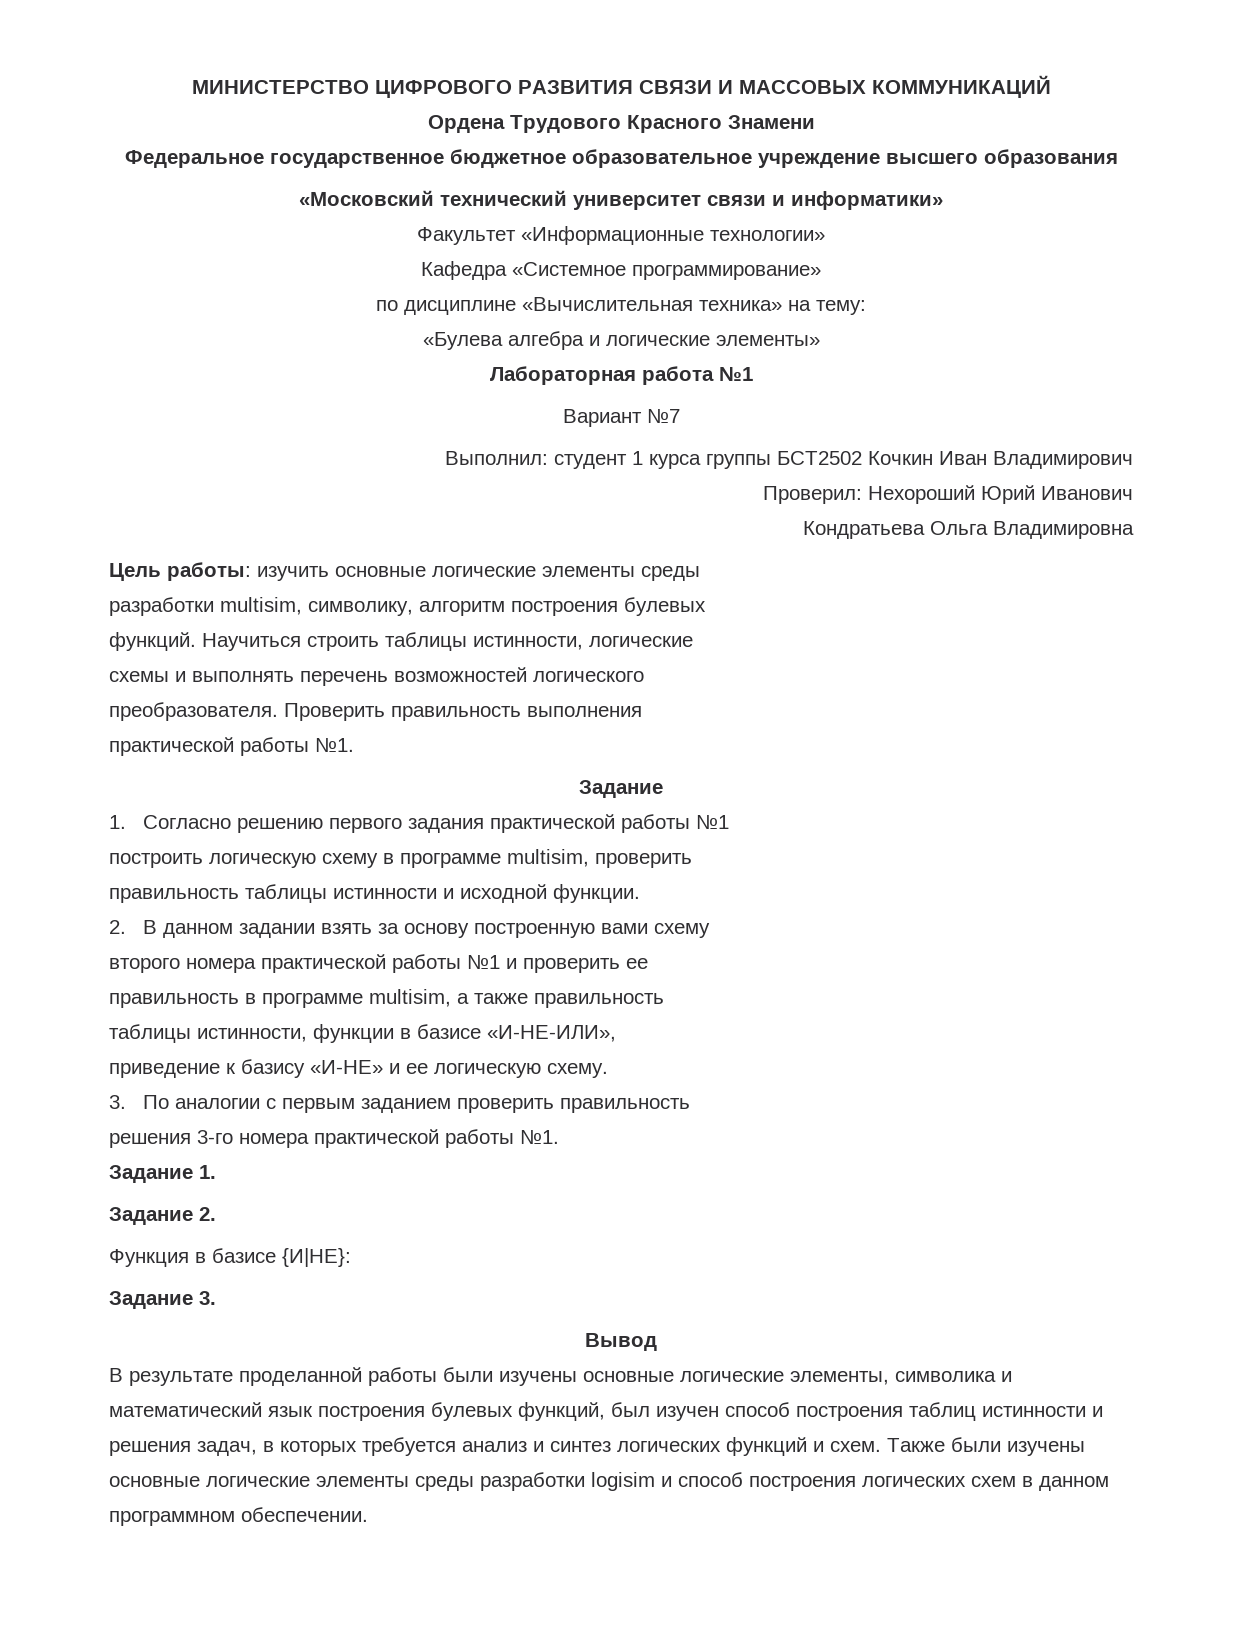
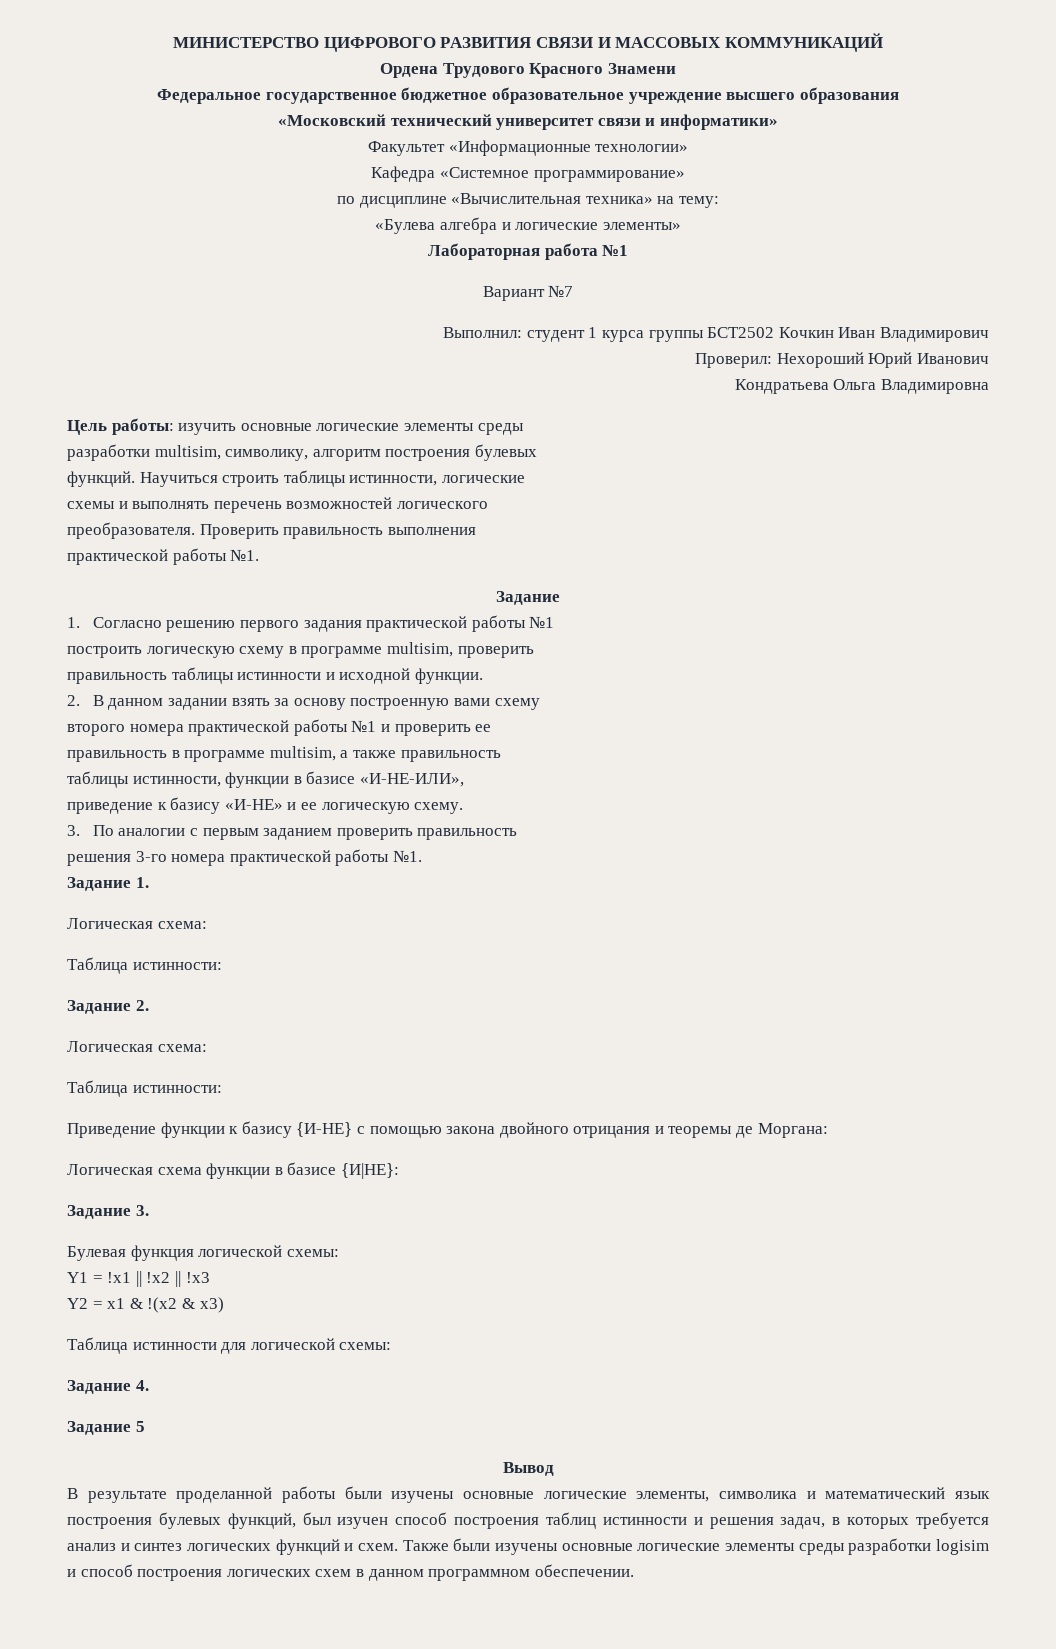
[109,1207,216,1225] [109,1249,189,1267] Задание 2. // Функция -> [67,918,207,929] [67,957,222,974] [67,1000,149,1014] [67,1041,207,1052] [67,1080,222,1097] [67,1121,828,1138] [67,1163,271,1179] Логическая схема: // Таблица истинности: // Задание 2. // Логическая схема: // Таблица истинности: // Приведение функции к базису {И-НЕ} с помощью закона двойного отрицания и теоремы де Моргана: // Логическая схема функции
(216, 1298) none -> [67,1245,339,1261] [67,1271,210,1287] [67,1297,224,1313] [67,1337,392,1354] [67,1380,149,1394] [67,1421,145,1435] // Булевая функция логической схемы: // Y1 = !x1 || !x2 || !x3 // Y2 = x1 & !(x2 & x3) // Таблица истинности для логической схемы: // Задание 4. // Задание 5

